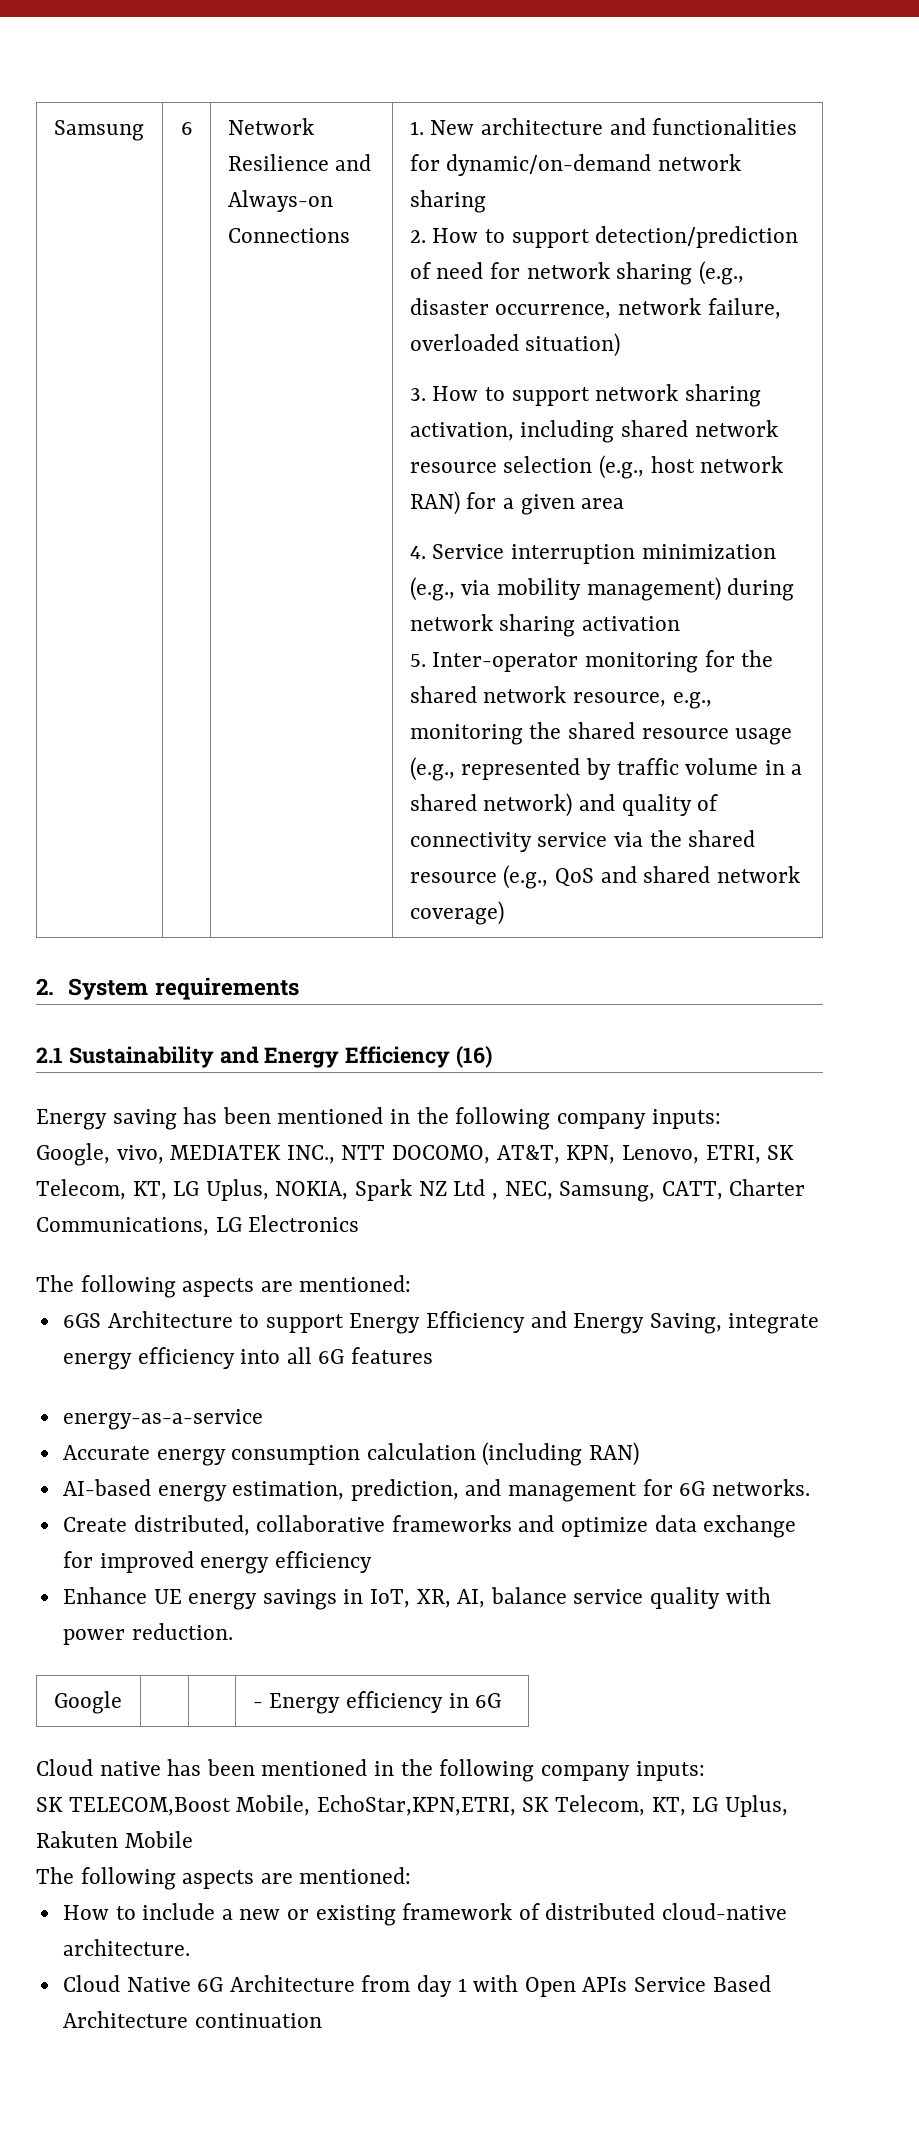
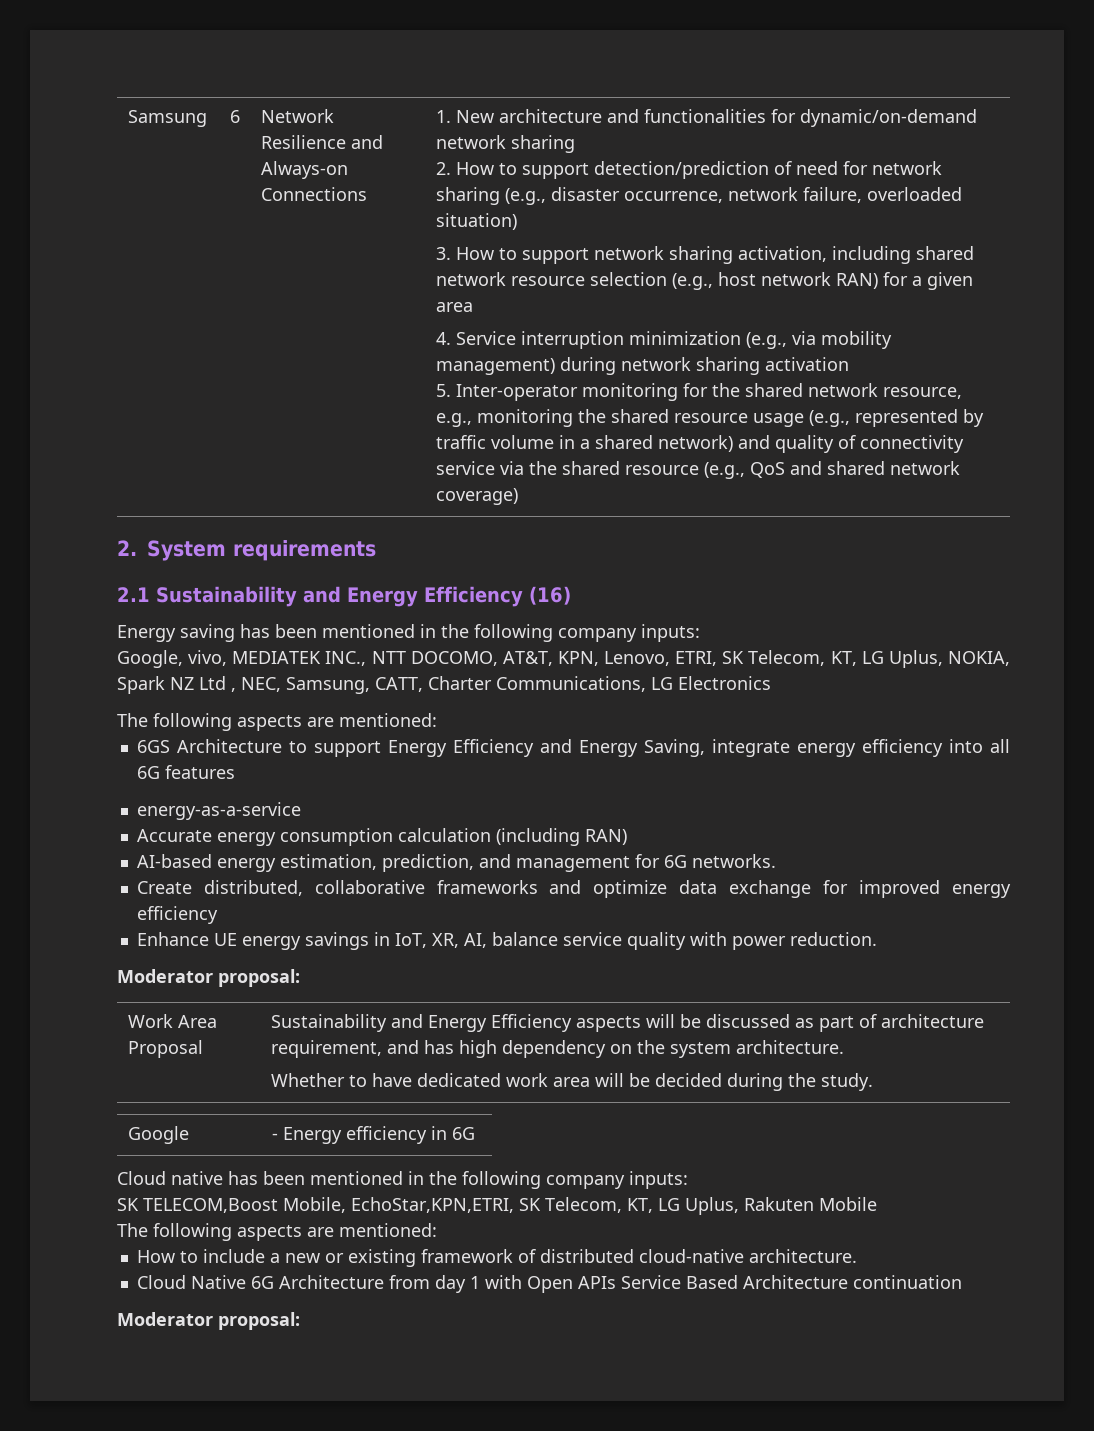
(233, 1631) none -> [117,969,300,987] [127,1014,217,1028] [127,1040,203,1058] [270,1014,984,1032] [270,1040,844,1058] [270,1073,873,1091] // Moderator proposal: // Work Area Proposal | Sustainability and Energy Efficiency aspects will be discussed as part of architecture requirement, and has high dependency on the system architecture. // Whether to have dedicated work area will be decided during the study.
(322, 2020) none -> [117,1312,300,1330] // Moderator proposal:

